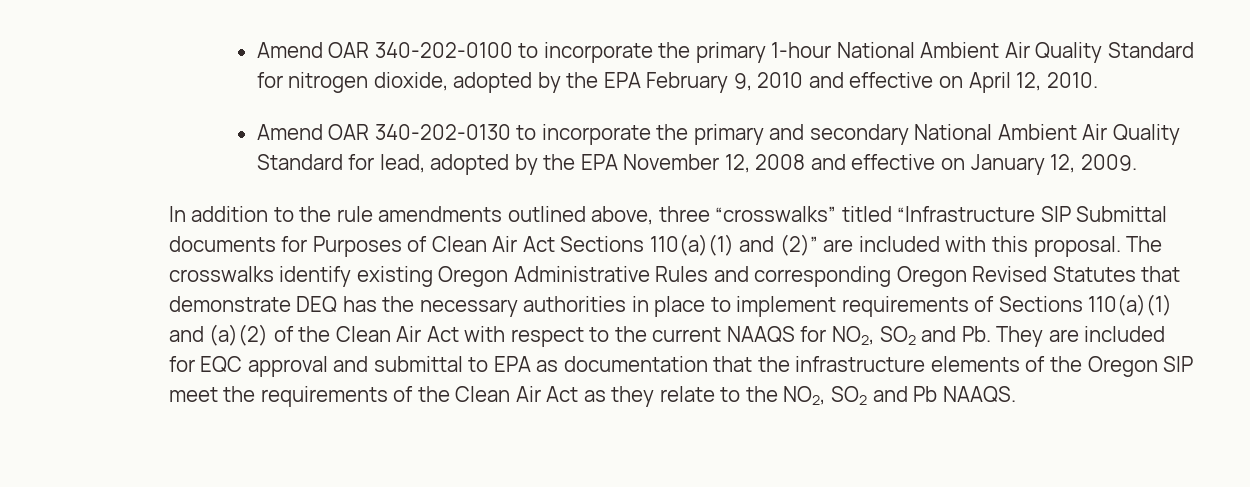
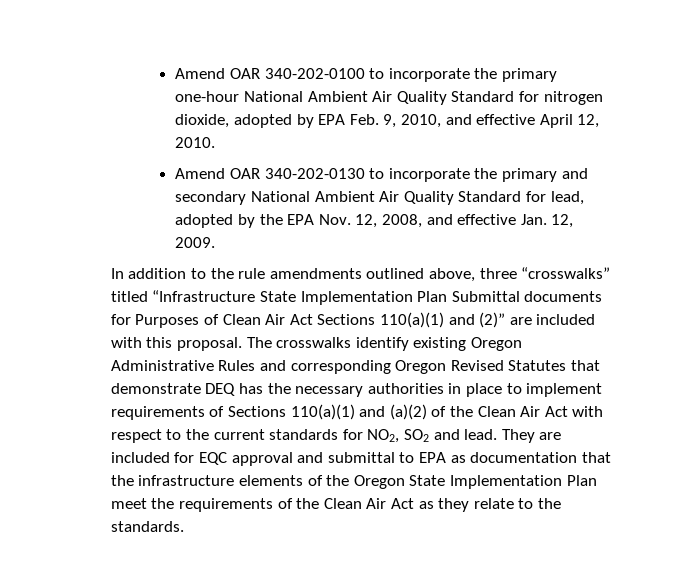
[771,42,832,58] 1-hour -> [175,91,240,102] one-hour
[566,72,963,93] the EPA February 9, 2010 and effective on -> [318,114,536,128] EPA Feb. 9, 2010, and effective
[623,154,1045,175] November 12, 2008 and effective on January -> [318,214,547,228] Nov. 12, 2008, and effective Jan.
[1040,206,1071,222] SIP -> [260,291,448,305] State Implementation Plan
[726,326,795,342] NAAQS -> [269,429,339,440] standards
[961,326,991,342] Pb. -> [464,429,498,440] lead.
[1163,356,1194,372] SIP -> [409,475,597,489] State Implementation Plan
[783,386,1016,405] NO2, SO2 and Pb NAAQS. -> [110,521,184,532] standards.

